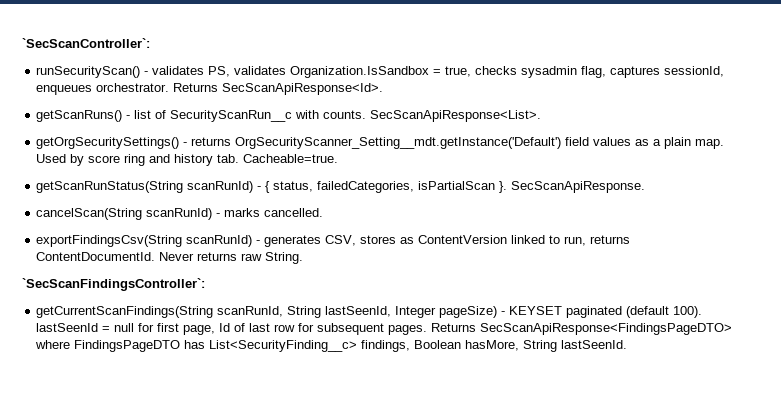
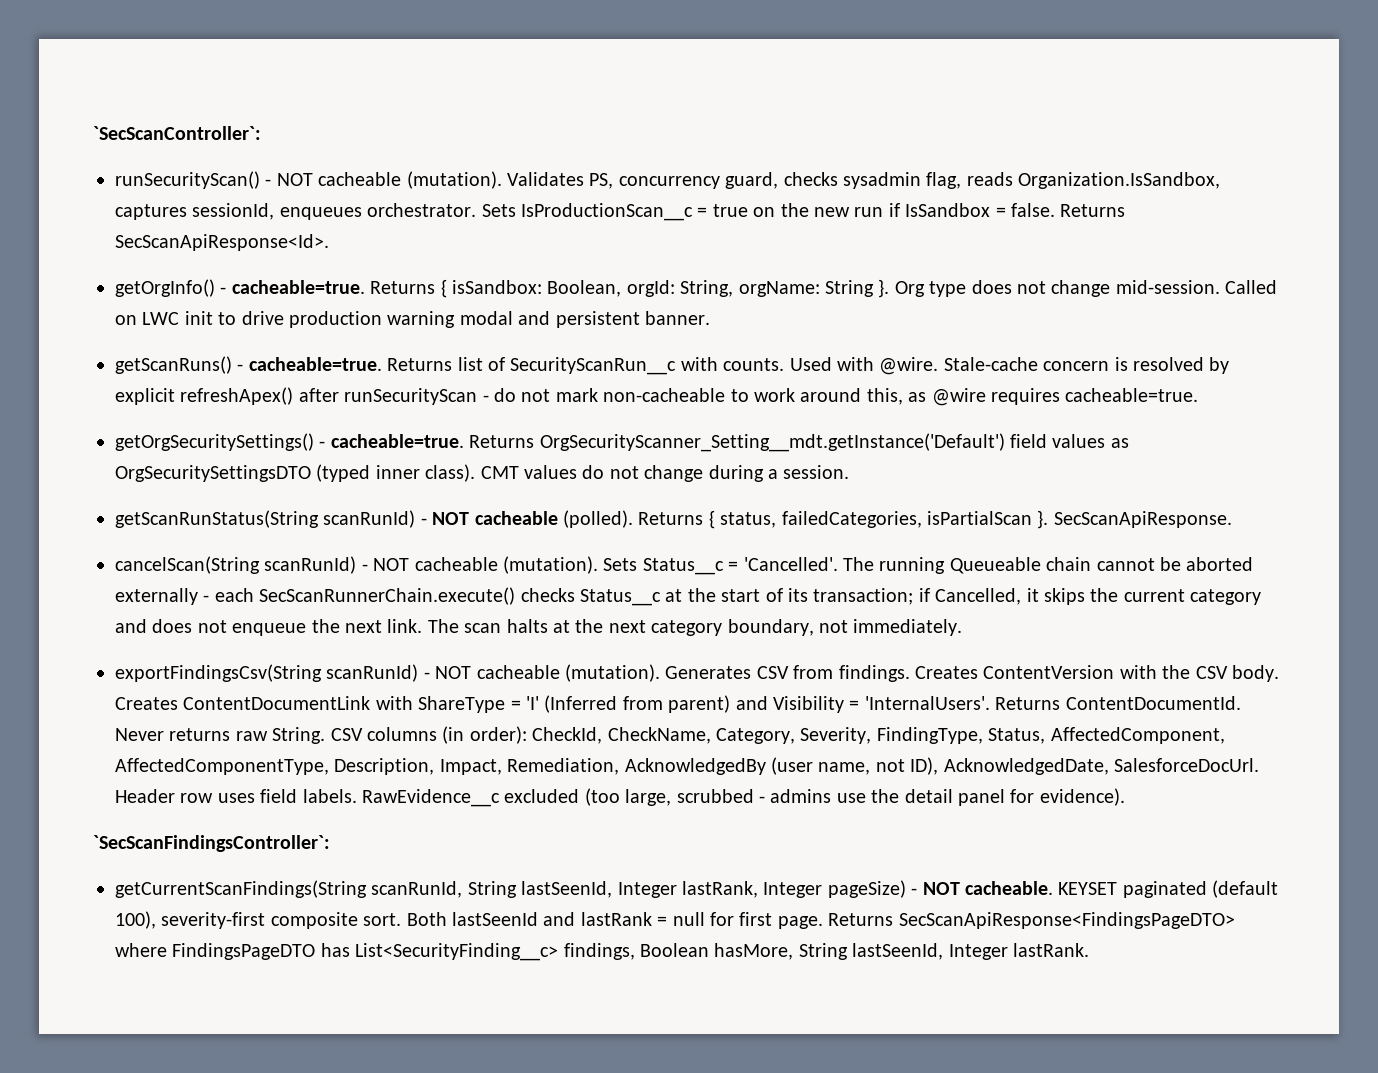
[152,66,472,78] validates PS, validates Organization.IsSandbox = true, -> [276,171,779,189] NOT cacheable (mutation). Validates PS, concurrency guard,
(607, 72) none -> [966,172,1221,189] reads Organization.IsSandbox,
[173,83,384,95] Returns SecScanApiResponse<Id>. -> [481,203,1126,221] [115,234,329,251] [115,279,1278,298] [115,311,710,328] Sets IsProductionScan__c = true on the new run if IsSandbox = false. Returns SecScanApiResponse<Id>. // getOrgInfo() - cacheable=true. Returns { isSandbox: Boolean, orgId: String, orgName: String }. Org type does not change mid-session. Called on LWC init to drive production warning modal and persistent banner.
(131, 117) none -> [248,357,453,371] cacheable=true. Returns
[370,110,542,122] SecScanApiResponse<List>. -> [789,357,1230,375] [115,387,1199,406] Used with @wire. Stale-cache concern is resolved by explicit refreshApex() after runSecurityScan - do not mark non-cacheable to work around this, as @wire requires cacheable=true.
[191,137,232,146] returns -> [330,434,535,448] cacheable=true. Returns
[653,137,725,149] [36,154,339,166] a plain map. Used by score ring and history tab. Cacheable=true. -> [115,464,850,482] OrgSecuritySettingsDTO (typed inner class). CMT values do not change during a session.
(262, 188) none -> [432,510,704,528] NOT cacheable (polled). Returns
[224,208,324,217] [36,235,631,247] marks cancelled. // exportFindingsCsv(String scanRunId) - generates CSV, stores as ContentVersion linked to run, returns -> [373,556,1254,575] [115,587,1262,606] [115,619,963,636] [115,664,1279,682] [115,695,1061,713] NOT cacheable (mutation). Sets Status__c = 'Cancelled'. The running Queueable chain cannot be aborted externally - each SecScanRunnerChain.execute() checks Status__c at the start of its transaction; if Cancelled, it skips the current category and does not enqueue the next link. The scan halts at the next category boundary, not immediately. // exportFindingsCsv(String scanRunId) - NOT cacheable (mutation). Generates CSV from findings. Creates ContentVersion with the CSV body. Creates ContentDocumentLink with ShareType = 'I' (Inferred from parent) and Visibility = 'InternalUsers'. Returns
(304, 258) none -> [330,726,1225,744] [115,757,1259,775] [115,788,1125,807] CSV columns (in order): CheckId, CheckName, Category, Severity, FindingType, Status, AffectedComponent, AffectedComponentType, Description, Impact, Remediation, AcknowledgedBy (user name, not ID), AcknowledgedDate, SalesforceDocUrl. Header row uses field labels. RawEvidence__c excluded (too large, scrubbed - admins use the detail panel for evidence).
[439,306,703,318] [36,323,428,335] pageSize) - KEYSET paginated (default 100). lastSeenId = null for first page, Id of last row for subsequent pages. -> [681,880,1279,898] [115,911,823,929] lastRank, Integer pageSize) - NOT cacheable. KEYSET paginated (default 100), severity-first composite sort. Both lastSeenId and lastRank = null for first page.
[561,340,628,349] lastSeenId. -> [852,943,1089,960] lastSeenId, Integer lastRank.

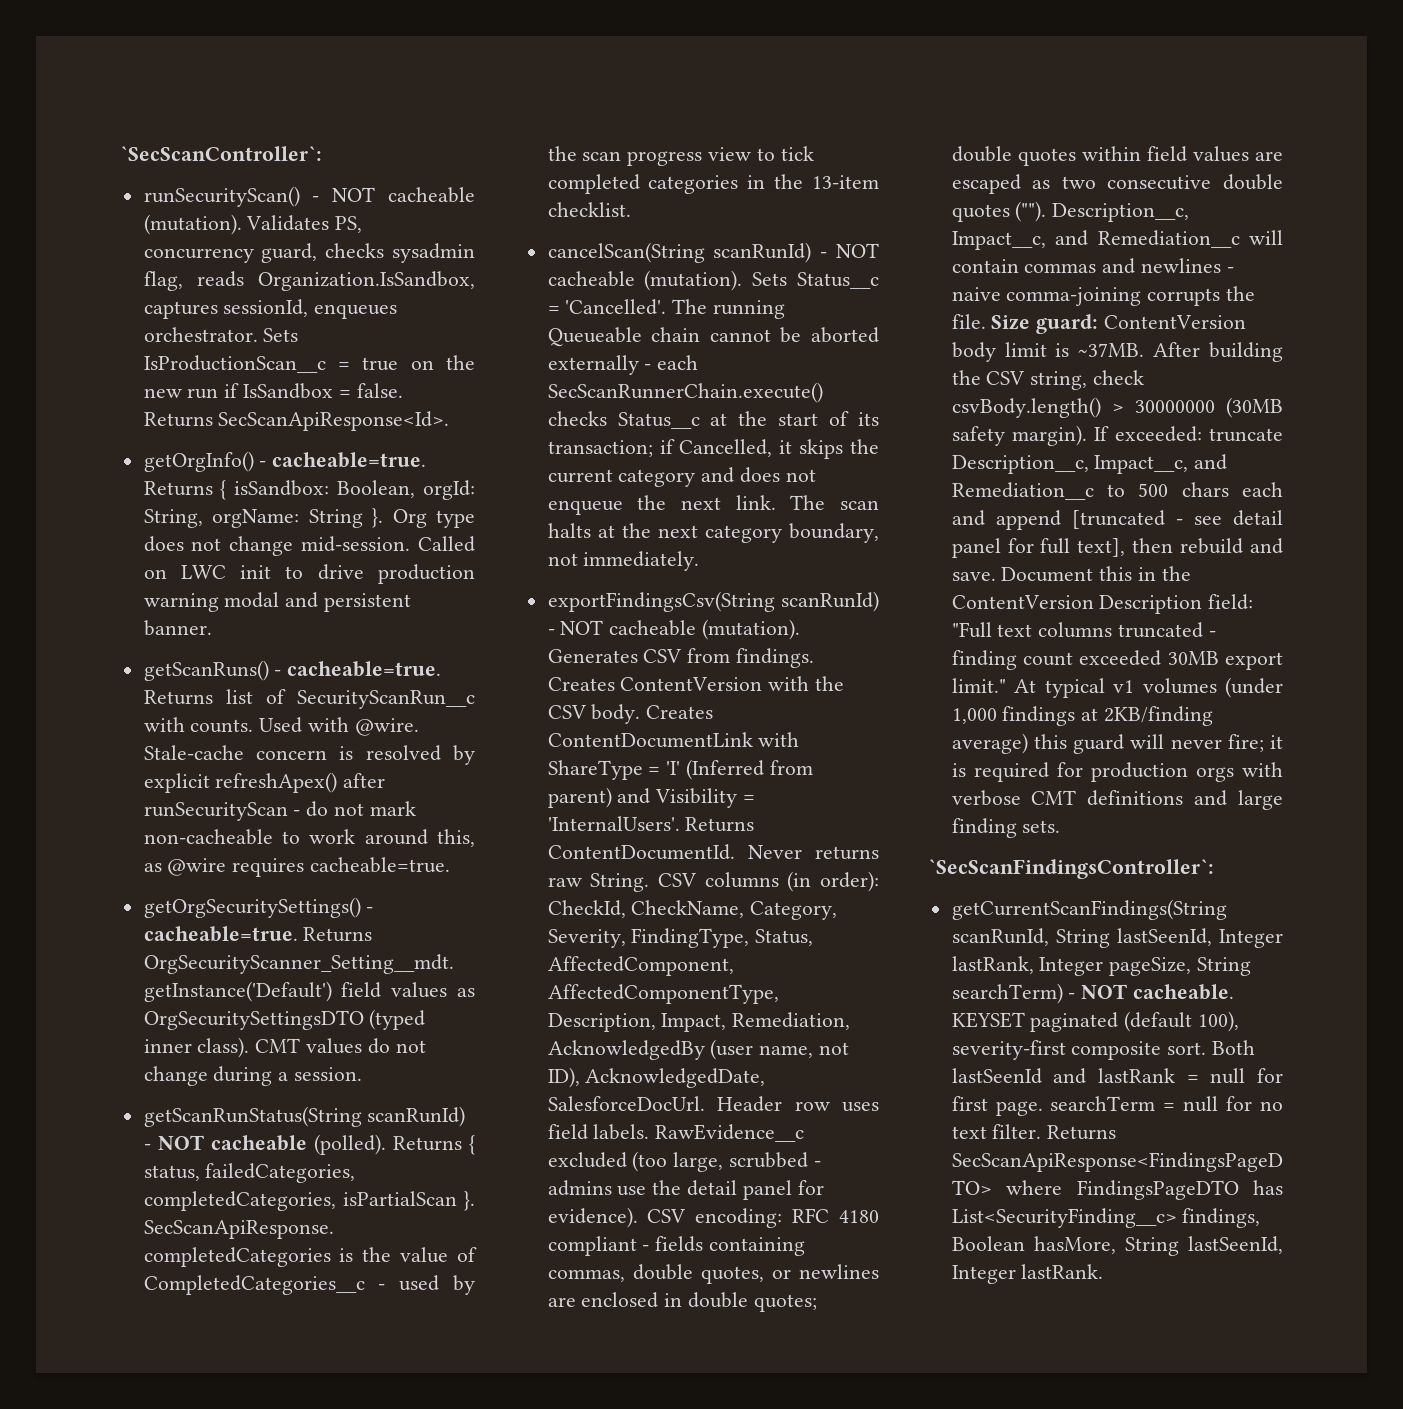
(922, 519) none -> [143,1191,336,1211] completedCategories,
(1232, 519) none -> [143,1247,477,1267] [143,1275,476,1295] [547,146,814,166] [547,174,879,194] [547,202,631,217] completedCategories is the value of CompletedCategories__c - used by the scan progress view to tick completed categories in the 13-item checklist.
(1125, 797) none -> [647,1208,879,1228] [547,1236,806,1256] [547,1264,879,1284] [547,1292,817,1312] [951,146,1283,166] [951,174,1283,194] [951,201,1190,222] [951,230,1283,250] [951,258,1234,274] [951,286,1256,306] [951,314,1247,334] [951,342,1283,362] [951,370,1145,390] [951,397,1283,418] [951,425,1283,446] [951,454,1228,474] [951,482,1283,500] [951,510,1283,530] [951,538,1283,558] [951,566,1191,582] [951,594,1254,614] [951,622,1216,638] [951,650,1283,670] [951,677,1283,698] [951,706,1214,726] [951,733,1283,754] [951,762,1283,782] [951,790,1283,810] [951,818,1061,838] CSV encoding: RFC 4180 compliant - fields containing commas, double quotes, or newlines are enclosed in double quotes; double quotes within field values are escaped as two consecutive double quotes (""). Description__c, Impact__c, and Remediation__c will contain commas and newlines - naive comma-joining corrupts the file. Size guard: ContentVersion body limit is ~37MB. After building the CSV string, check csvBody.length() > 30000000 (30MB safety margin). If exceeded: truncate Description__c, Impact__c, and Remediation__c to 500 chars each and append [truncated - see detail panel for full text], then rebuild and save. Document this in the ContentVersion Description field: "Full text columns truncated - finding count exceeded 30MB export limit." At typical v1 volumes (under 1,000 findings at 2KB/finding average) this guard will never fire; it is required for production orgs with verbose CMT definitions and large finding sets.
[827,880,906,898] pageSize) -> [1109,957,1252,976] [951,983,1063,1004] pageSize, String searchTerm)
(823, 922) none -> [1050,1096,1283,1112] [951,1124,1042,1139] searchTerm = null for no text filter.

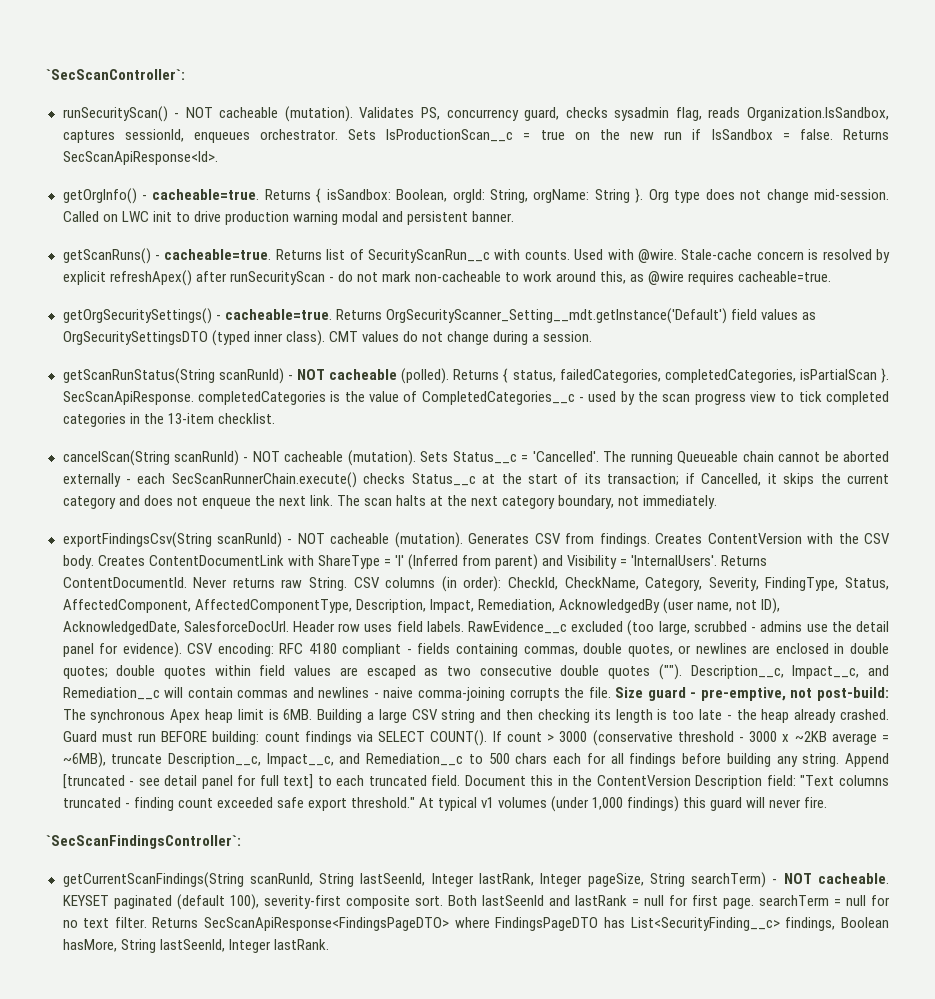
[1036,314,1247,334] [951,342,1283,362] [951,370,1145,390] [951,397,1283,418] [951,425,1202,446] guard: ContentVersion body limit is ~37MB. After building the CSV string, check csvBody.length() > 30000000 (30MB safety margin). If exceeded: -> [647,687,889,701] [62,709,889,723] [62,730,889,746] [62,752,106,768] guard - pre-emptive, not post-build: The synchronous Apex heap limit is 6MB. Building a large CSV string and then checking its length is too late - the heap already crashed. Guard must run BEFORE building: count findings via SELECT COUNT(). If count > 3000 (conservative threshold - 3000 x ~2KB average = ~6MB),
[951,510,1061,530] and append -> [586,753,890,767] for all findings before building any string. Append
[1077,538,1283,557] [951,572,996,581] text], then rebuild and save. -> [283,774,461,789] text] to each truncated field.
[951,622,1033,638] "Full text -> [800,775,835,786] "Text
[1167,651,1283,670] [951,678,1006,693] 30MB export limit." -> [276,797,415,811] safe export threshold."
[1002,706,1214,726] [951,733,1283,754] [951,762,1283,782] [951,790,1283,810] [951,818,1061,838] findings at 2KB/finding average) this guard will never fire; it is required for production orgs with verbose CMT definitions and large finding sets. -> [627,796,828,812] findings) this guard will never fire.

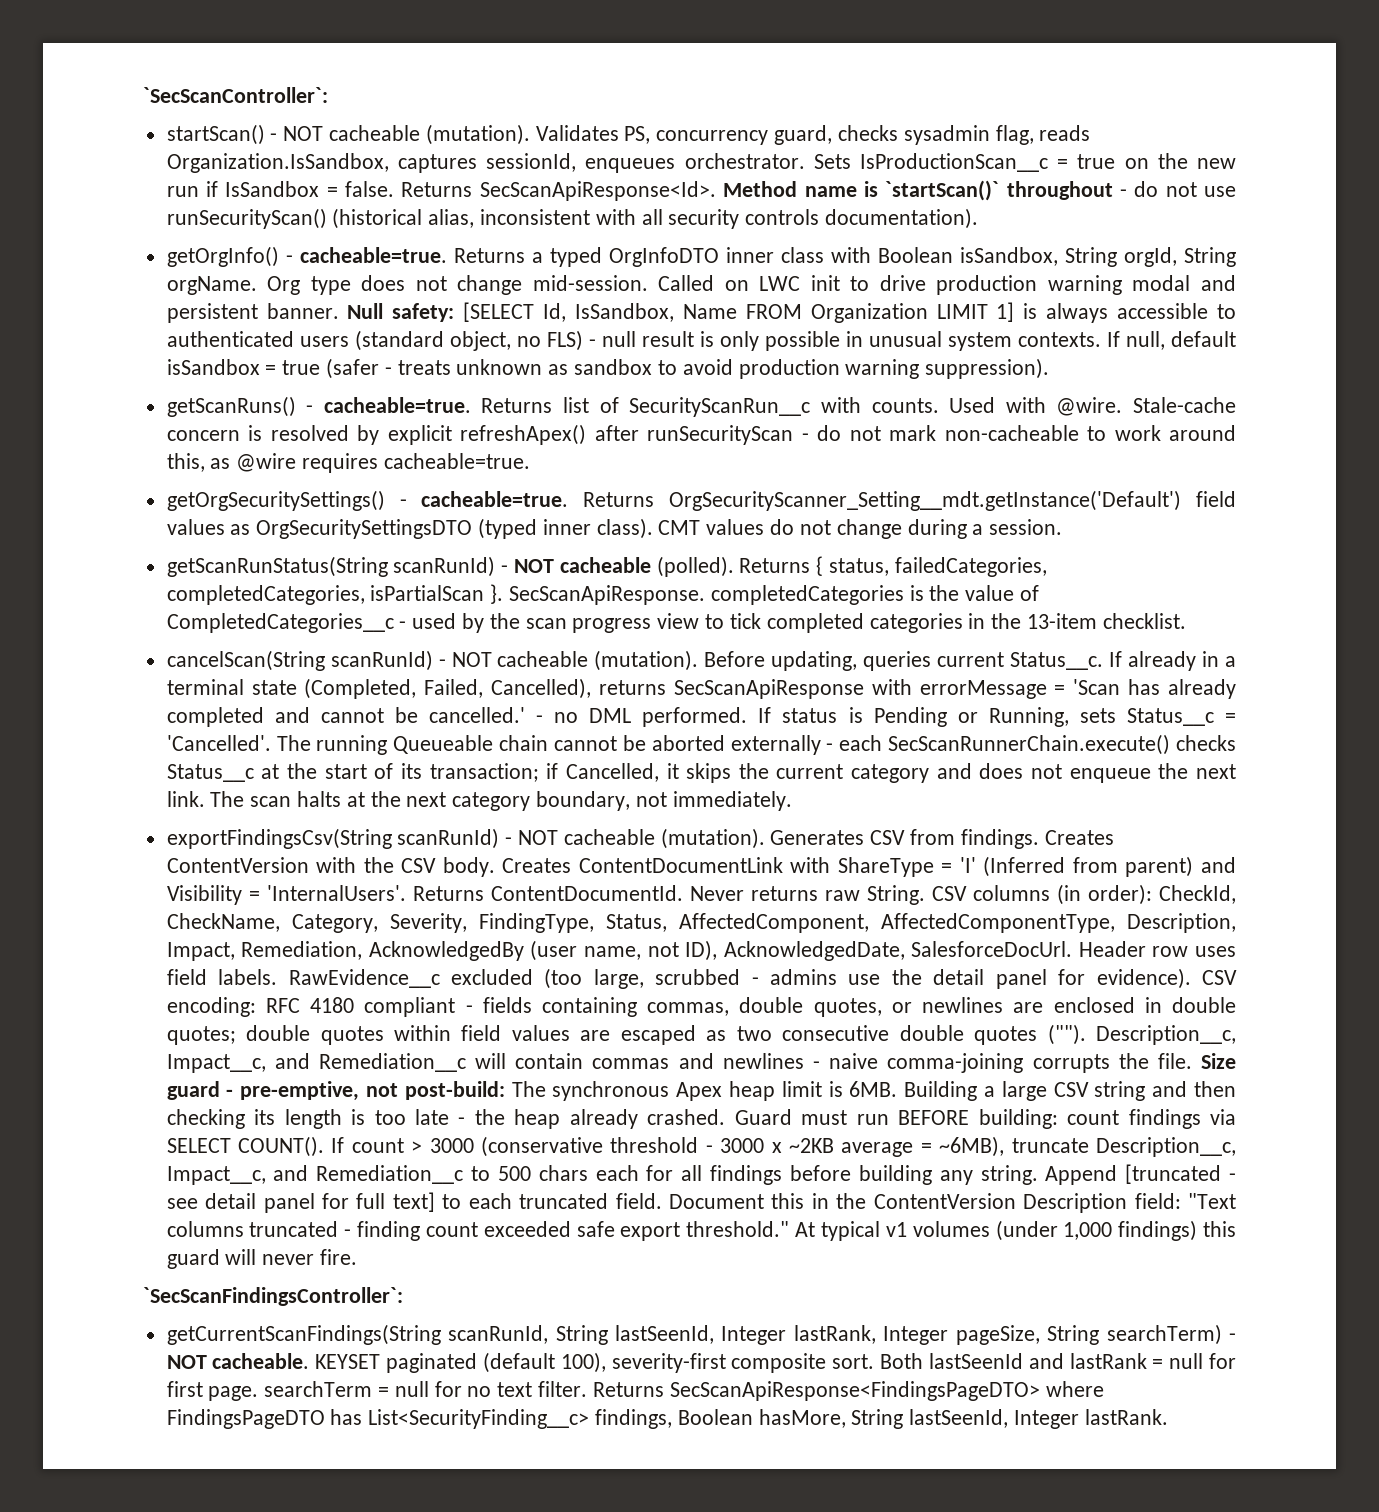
[62,106,168,122] runSecurityScan() -> [166,124,265,145] startScan()
[62,188,644,204] // getOrgInfo() - cacheable=true. Returns { isSandbox: Boolean, orgId: String, orgName: String }. -> [723,180,1236,201] [166,208,979,229] [166,246,1236,267] [166,276,257,295] Method name is `startScan()` throughout - do not use runSecurityScan() (historical alias, inconsistent with all security controls documentation). // getOrgInfo() - cacheable=true. Returns a typed OrgInfoDTO inner class with Boolean isSandbox, String orgId, String orgName.
(515, 216) none -> [347,302,1236,323] [166,330,1236,351] [166,358,1050,379] Null safety: [SELECT Id, IsSandbox, Name FROM Organization LIMIT 1] is always accessible to authenticated users (standard object, no FLS) - null result is only possible in unusual system contexts. If null, default isSandbox = true (safer - treats unknown as sandbox to avoid production warning suppression).
[420,451,449,462] Sets -> [704,651,1236,671] [166,678,1236,699] [166,707,1116,727] Before updating, queries current Status__c. If already in a terminal state (Completed, Failed, Cancelled), returns SecScanApiResponse with errorMessage = 'Scan has already completed and cannot be cancelled.' - no DML performed. If status is Pending or Running, sets

